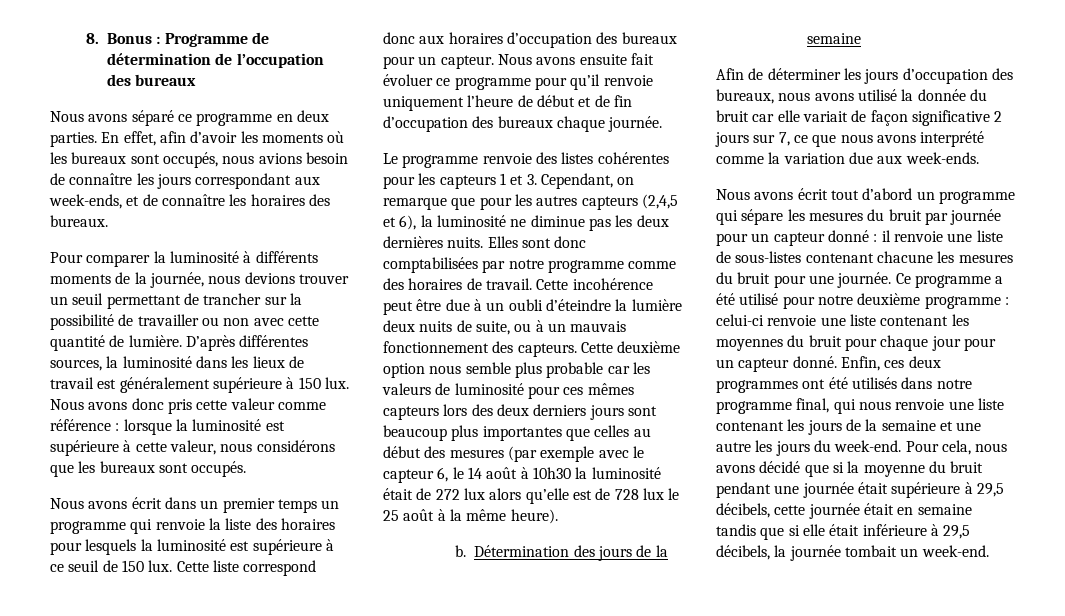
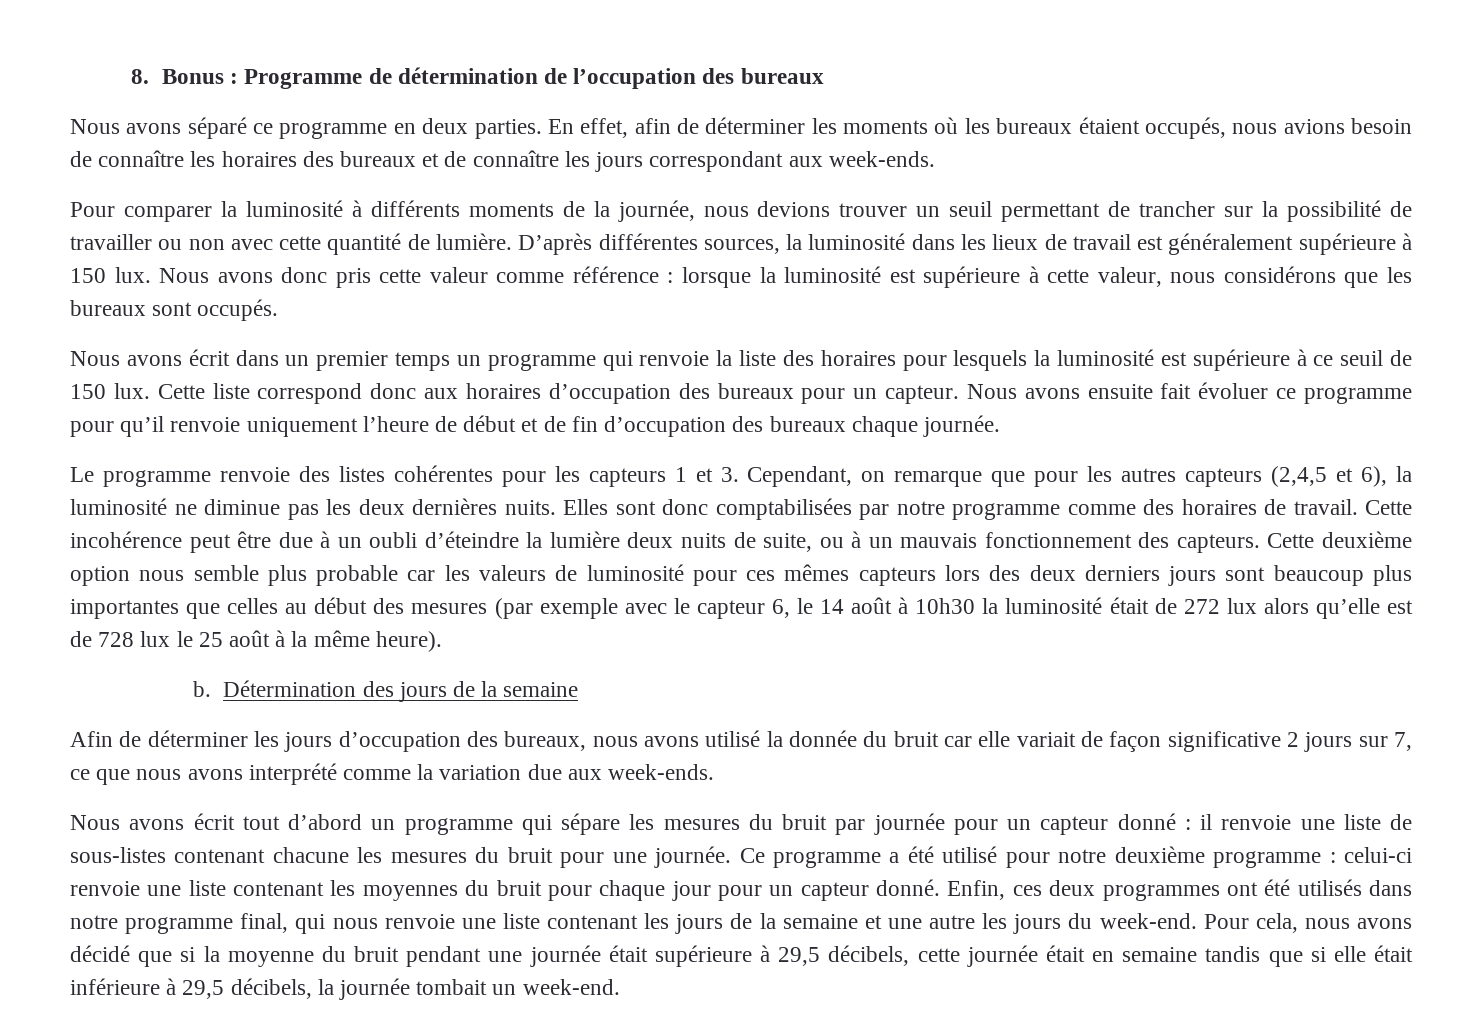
[190,131,238,143] d’avoir -> [677,117,806,134] de déterminer
[130,154,160,164] sont -> [1078,117,1140,134] étaient
[156,173,320,189] [49,194,330,209] [50,215,108,227] jours correspondant aux week-ends, et de connaître les horaires des bureaux. -> [221,150,935,172] horaires des bureaux et de connaître les jours correspondant aux week-ends.

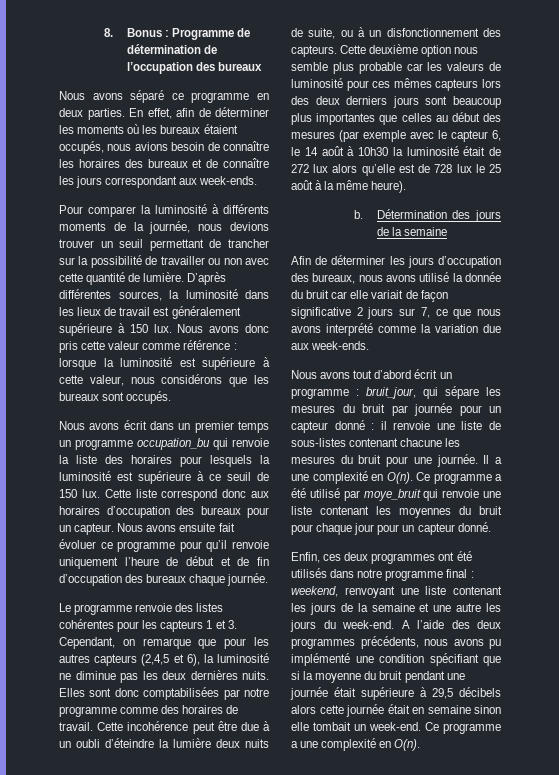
(596, 362) none -> [137,438,210,450] occupation_bu
[900,532,1132,548] mauvais fonctionnement -> [386,28,479,37] disfonctionnement
[193,813,235,830] écrit -> (351, 375) none
[371,818,513,835] un programme -> [414,369,452,379] [291,387,416,399] écrit un programme : bruit_jour,
(732, 857) none -> [483,455,502,464] [291,471,413,484] Il a une complexité en O(n).
[1005,846,1413,868] pour notre deuxième programme : celui-ci -> [343,489,439,501] par moye_bruit qui
(941, 887) none -> (491, 527) //
[240,913,455,934] final, qui nous renvoie -> [446,569,474,578] [291,586,395,598] final : weekend, renvoyant
[1203,913,1412,933] [70,945,130,962] Pour cela, nous avons décidé -> [401,620,501,629] [291,636,501,649] [291,653,479,666] A l’aide des deux programmes précédents, nous avons pu implémenté une condition spécifiant
[828,945,910,966] décibels, -> [459,687,501,697] [291,705,316,714] décibels alors
[1205,945,1413,967] [70,978,620,1000] tandis que si elle était inférieure à 29,5 décibels, la journée tombait un week-end. -> [474,705,501,714] [291,722,501,734] [291,738,421,751] sinon elle tombait un week-end. Ce programme a une complexité en O(n).

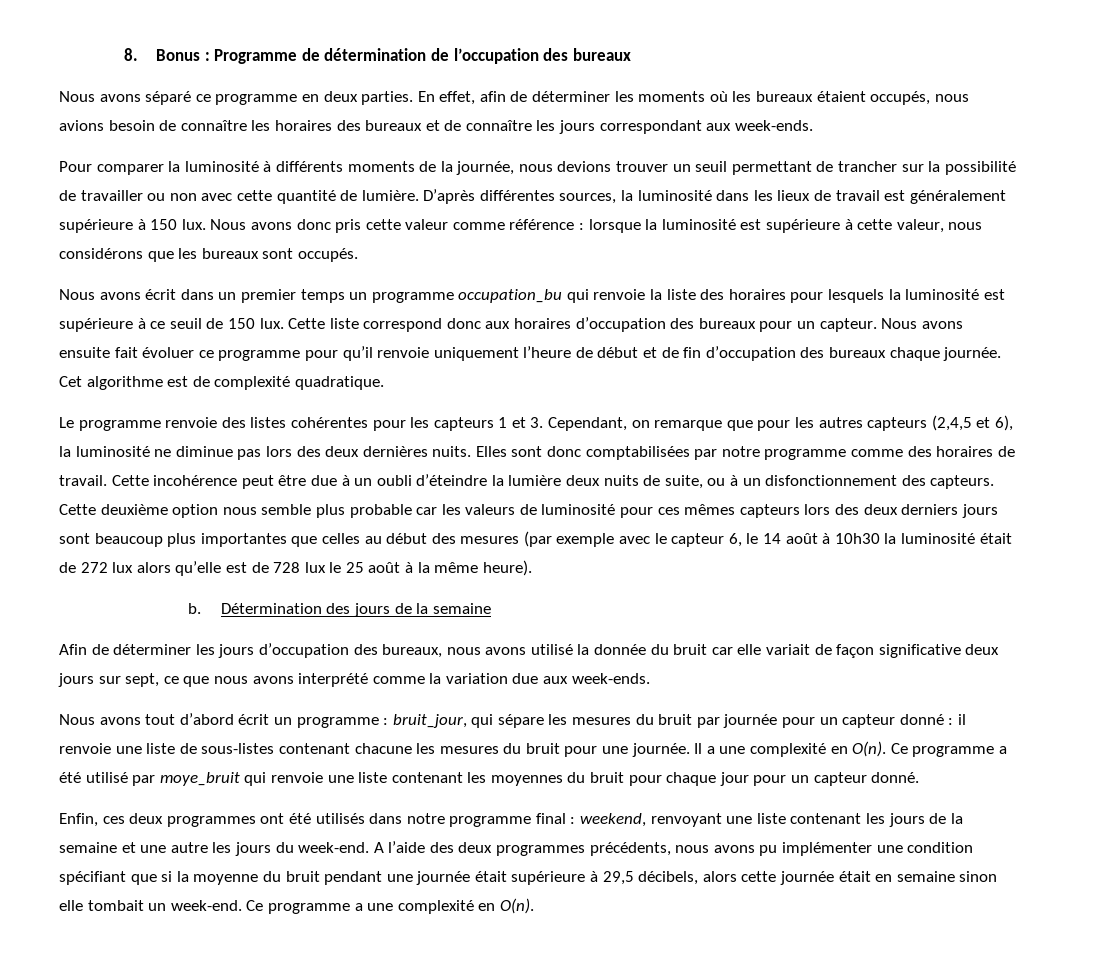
(269, 579) none -> [59,376,384,390] Cet algorithme est de complexité quadratique.
[142,671,158,680] les -> [265,446,321,457] lors des
[356,307,363,316] 2 -> [965,644,1000,655] deux
[420,307,430,318] 7, -> [125,673,160,687] sept,
[291,653,350,666] implémenté -> [782,842,873,856] implémenter
[459,687,501,697] décibels -> [638,871,699,885] décibels,

